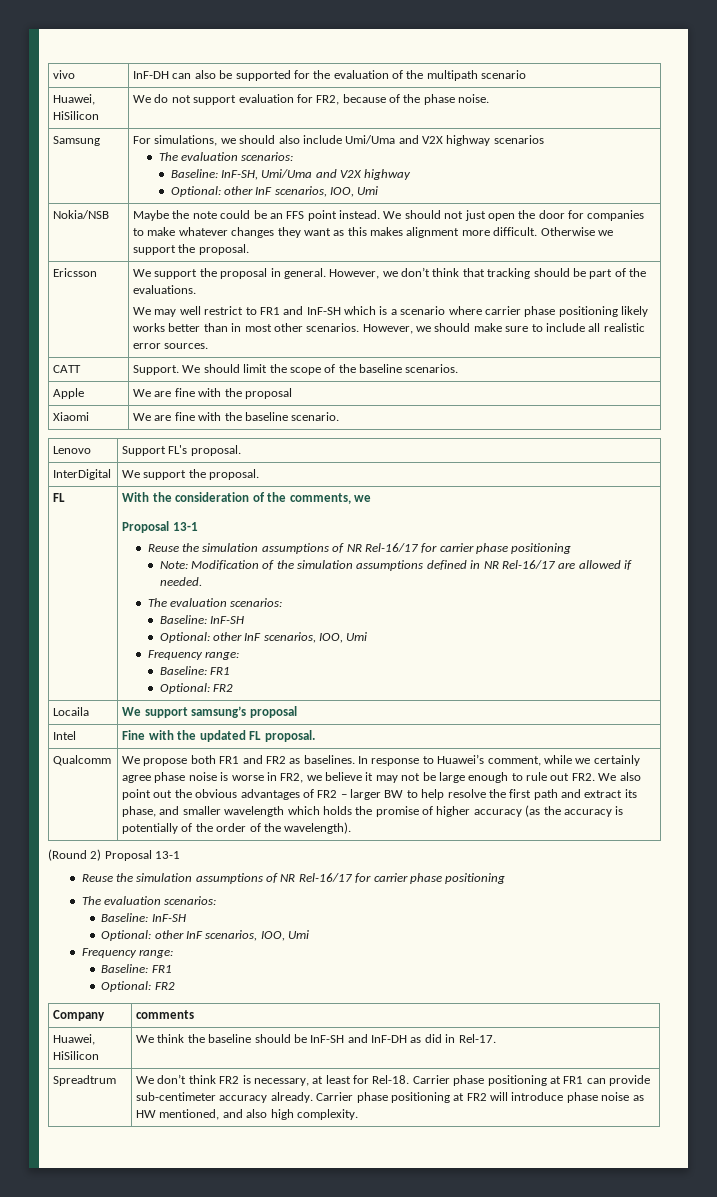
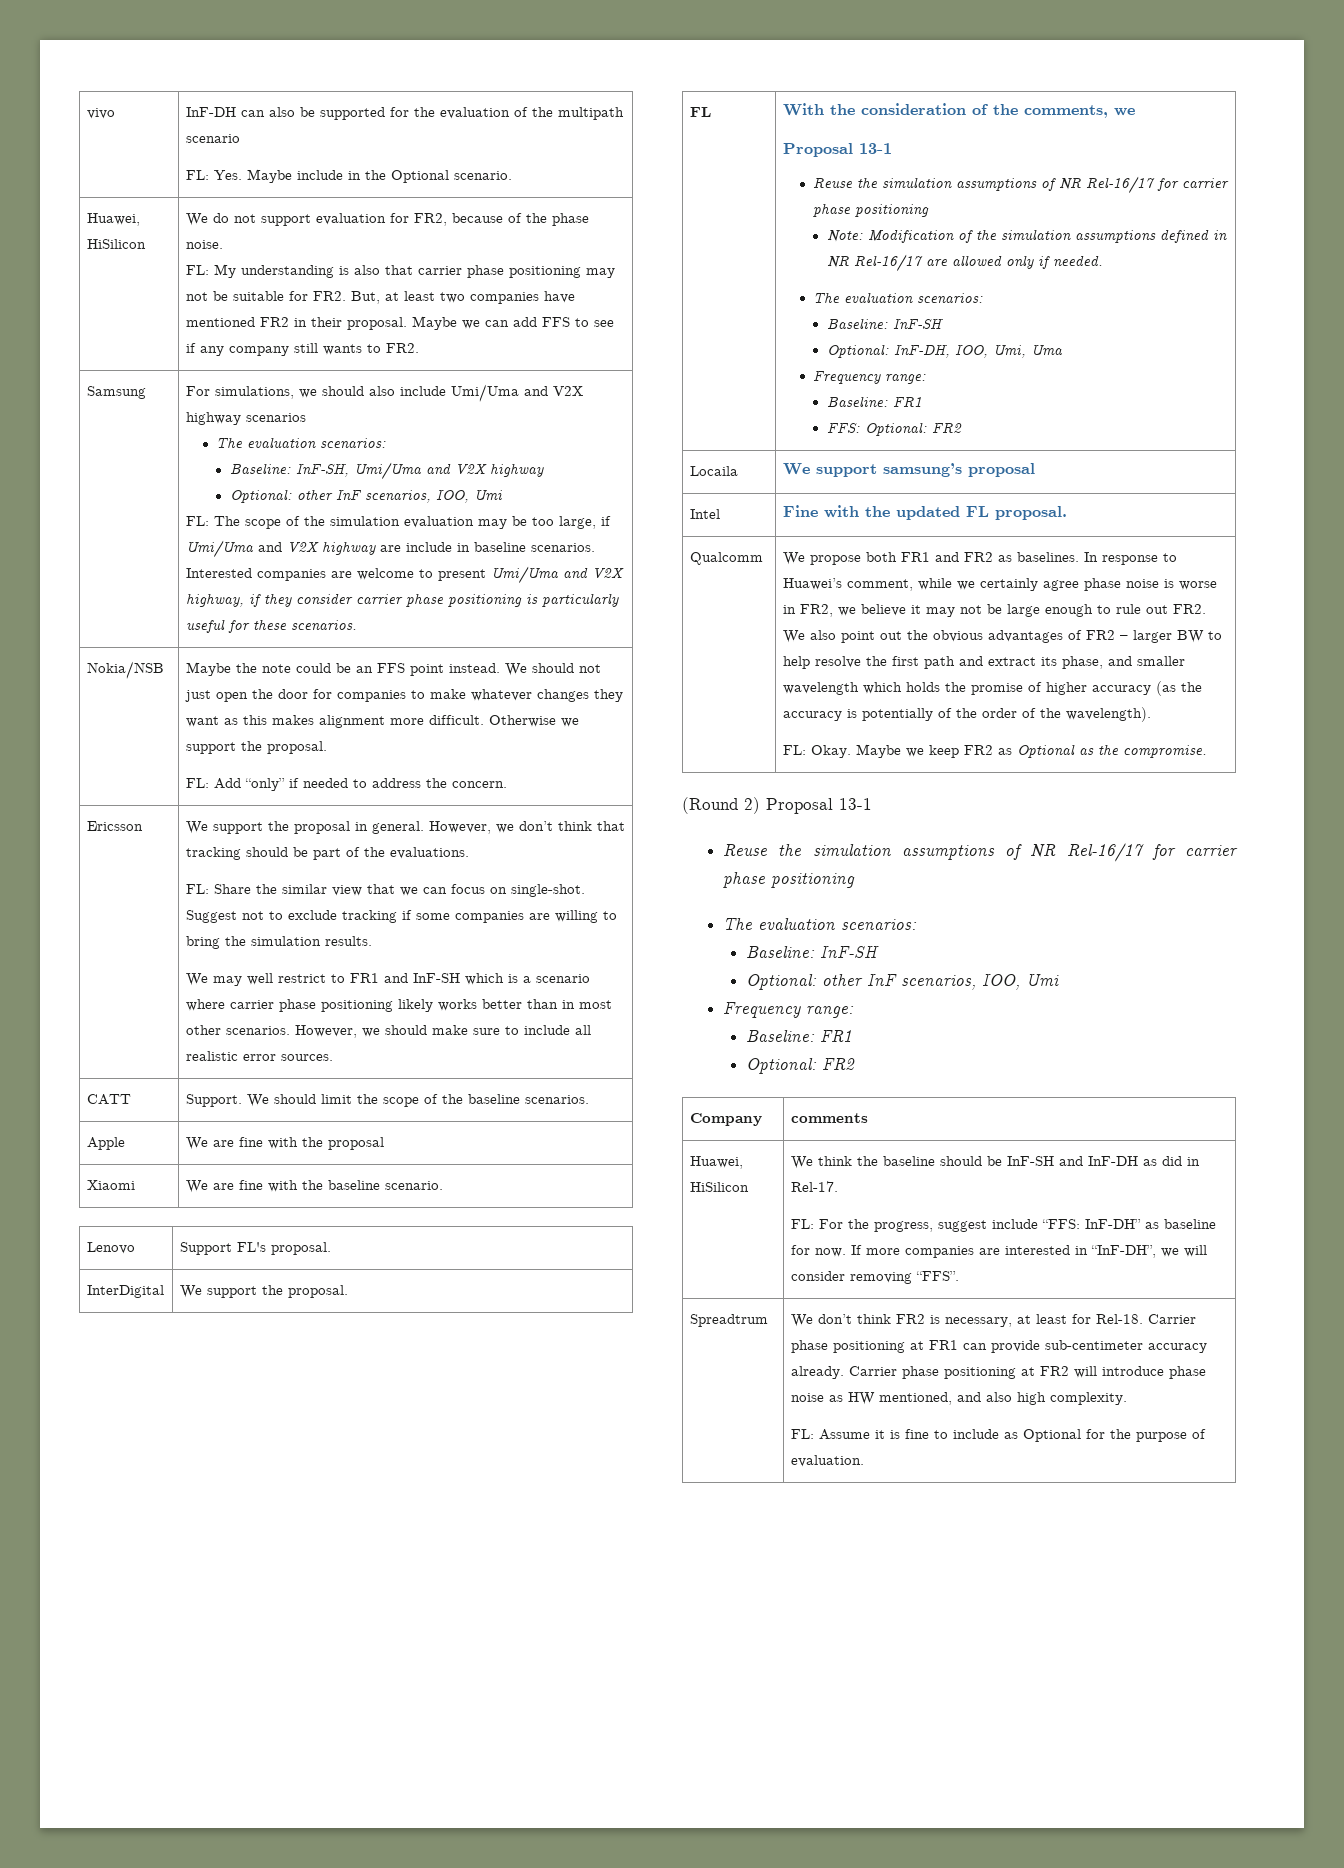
(527, 74) none -> [185,169,512,183] // FL: Yes. Maybe include in the Optional scenario.
(490, 98) none -> [185,264,615,278] [185,291,575,304] [185,316,614,330] [185,343,419,356] // FL: My understanding is also that carrier phase positioning may not be suitable for FR2. But, at least two companies have mentioned FR2 in their proposal. Maybe we can add FFS to see if any company still wants to FR2.
(379, 190) none -> [185,516,611,529] [185,540,595,558] [185,566,624,584] [185,593,619,607] [185,619,357,633] // FL: The scope of the simulation evaluation may be too large, if Umi/Uma and V2X highway are include in baseline scenarios. Interested companies are welcome to present Umi/Uma and V2X highway, if they consider carrier phase positioning is particularly useful for these scenarios.
(249, 249) none -> [185,778,507,791] // FL: Add “only” if needed to address the concern.
(197, 289) none -> [185,884,585,897] [185,910,617,923] [185,936,372,949] // FL: Share the similar view that we can focus on single-shot. Suggest not to exclude tracking if some companies are willing to bring the simulation results.
(621, 564) none -> [1005,255,1034,269] only
[212,632,368,643] [147,650,240,660] [159,666,230,675] other InF scenarios, IOO, Umi // Frequency range: // Baseline: FR1 // -> [893,344,1063,358] [813,370,927,384] [826,396,922,408] [826,422,860,433] InF-DH, IOO, Umi, Uma // Frequency range: // Baseline: FR1 // FFS:
(352, 828) none -> [782,744,1207,758] // FL: Okay. Maybe we keep FR2 as Optional as the compromise.
(496, 1038) none -> [790,1219,1216,1232] [790,1245,1207,1258] [790,1271,959,1284] // FL: For the progress, suggest include “FFS: InF-DH” as baseline for now. If more companies are interested in “InF-DH”, we will consider removing “FFS”.
(358, 1114) none -> [790,1429,1206,1442] [790,1455,864,1467] // FL: Assume it is fine to include as Optional for the purpose of evaluation.

